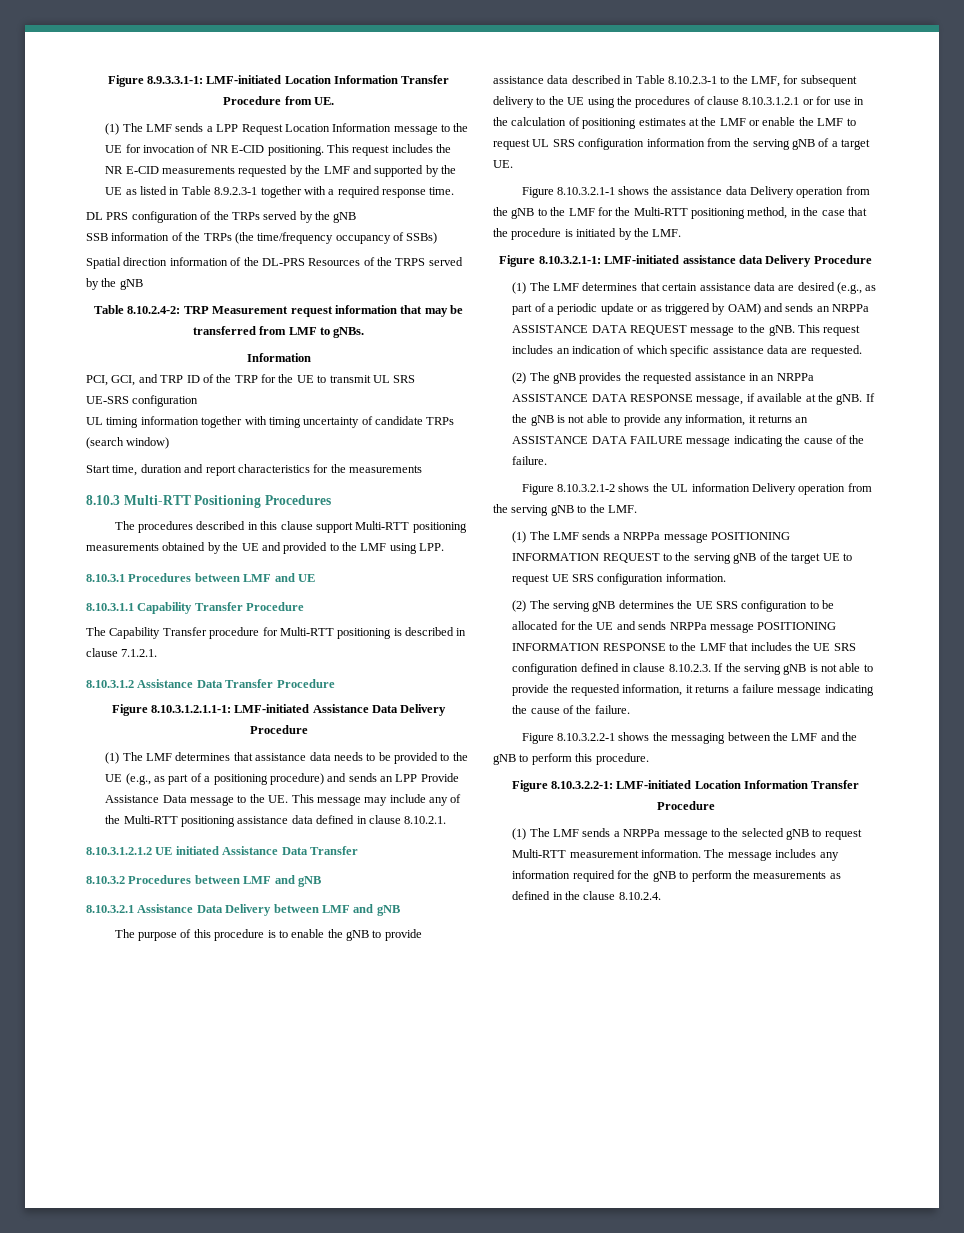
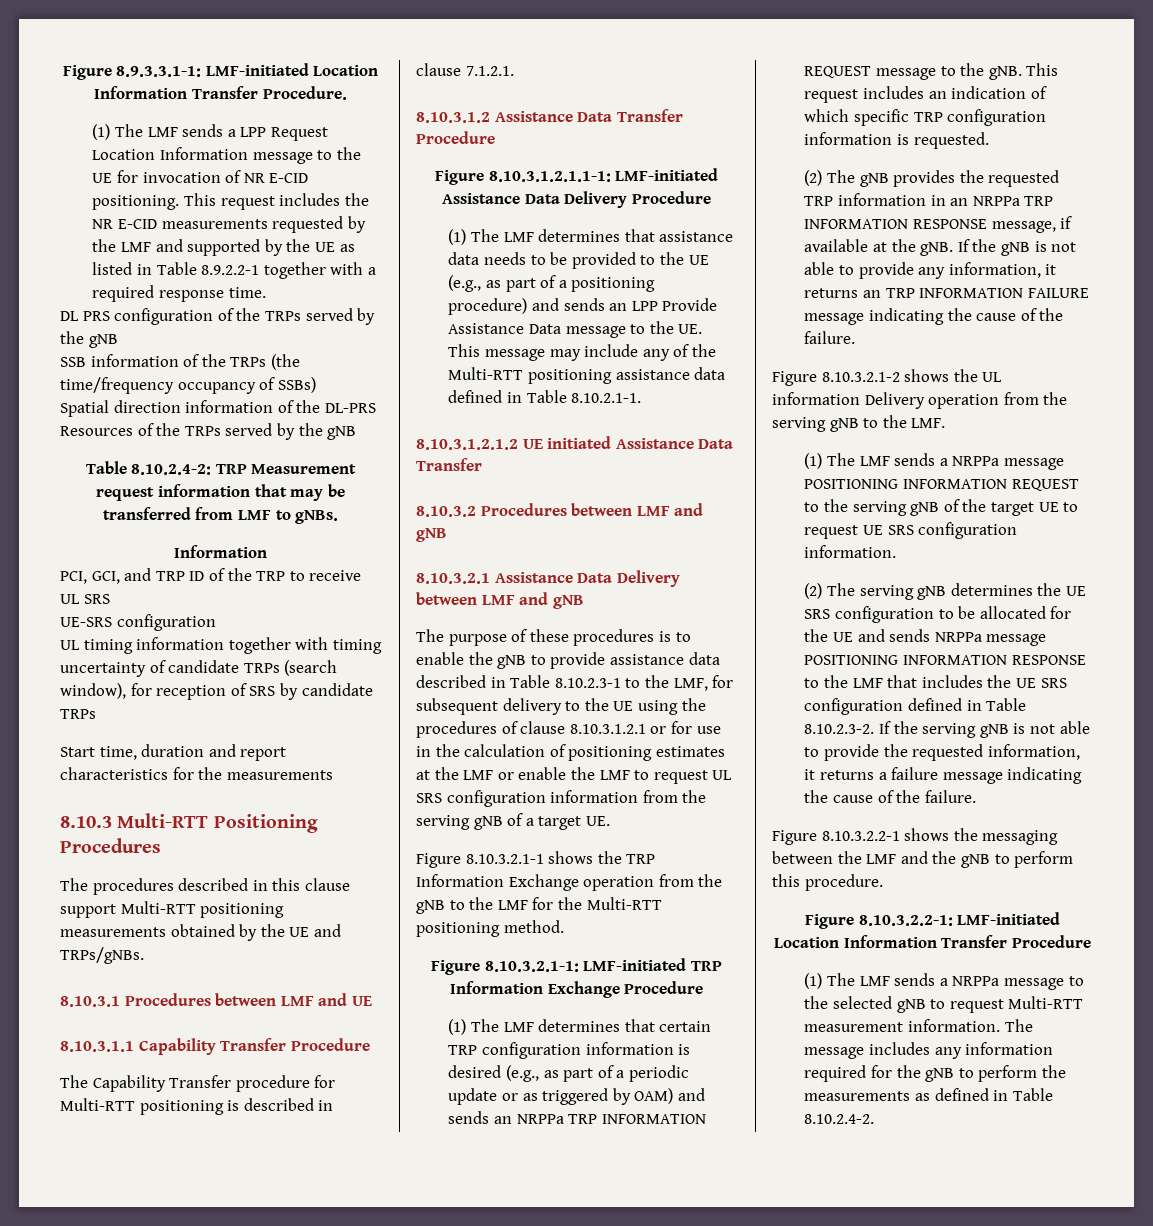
[223,96,334,105] Procedure from UE. -> [262,86,347,100] Procedure.
[214,187,258,195] 8.9.2.3-1 -> [201,265,260,275] 8.9.2.2-1
[395,258,426,266] TRPS -> [184,426,221,436] TRPs
[261,374,371,383] for the UE to transmit -> [289,570,362,581] to receive
[126,437,170,449] window) -> [60,683,373,700] [60,709,96,719] window), for reception of SRS by candidate TRPs
[283,542,445,554] provided to the LMF using LPP. -> [60,947,144,964] TRPs/gNBs.
[368,815,447,824] clause 8.10.2.1. -> [526,390,642,403] Table 8.10.2.1-1.
[193,929,265,941] this procedure -> [529,629,655,646] these procedures
[671,186,794,198] assistance data Delivery -> [626,854,656,864] [416,874,579,891] TRP Information Exchange
[747,207,867,219] [493,228,682,240] method, in the case that the procedure is initiated by the LMF. -> [503,920,564,933] method.
[682,255,812,267] assistance data Delivery -> [690,961,722,971] [449,981,620,998] TRP Information Exchange
[699,282,795,291] assistance data are -> [448,1042,691,1059] TRP configuration information is
[512,325,627,333] ASSISTANCE DATA -> [568,1114,706,1124] TRP INFORMATION
[712,345,808,354] assistance data are -> [913,109,1047,126] [804,132,910,145] TRP configuration information is
[694,373,746,381] assistance -> [804,193,927,206] TRP information
[512,394,627,402] ASSISTANCE DATA -> [1024,196,1054,206] [804,219,909,229] TRP INFORMATION
[512,436,627,444] ASSISTANCE DATA -> [885,288,1024,298] TRP INFORMATION
[633,663,711,672] clause 8.10.2.3. -> [986,698,1027,711] [804,724,875,734] Table 8.10.2.3-2.
[565,891,661,900] the clause 8.10.2.4. -> [1012,1088,1053,1101] [804,1114,875,1124] Table 8.10.2.4-2.

